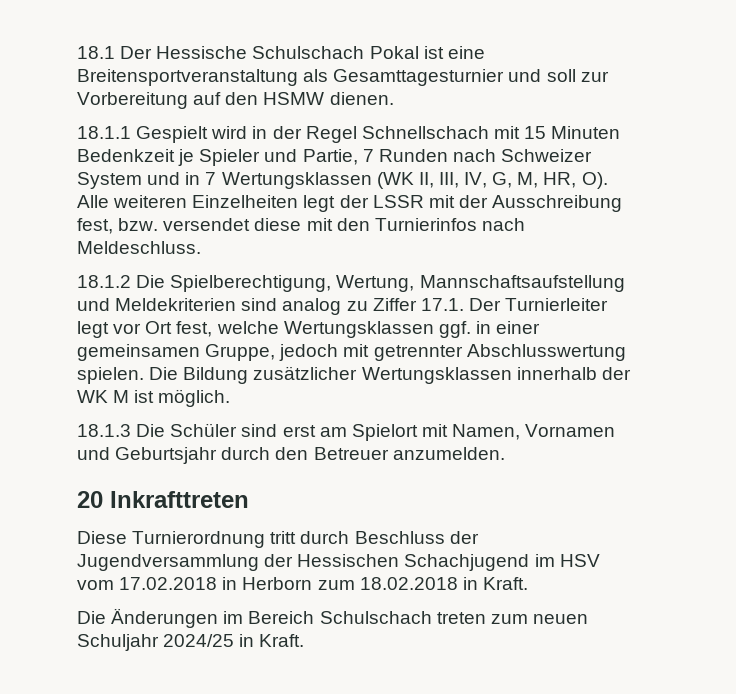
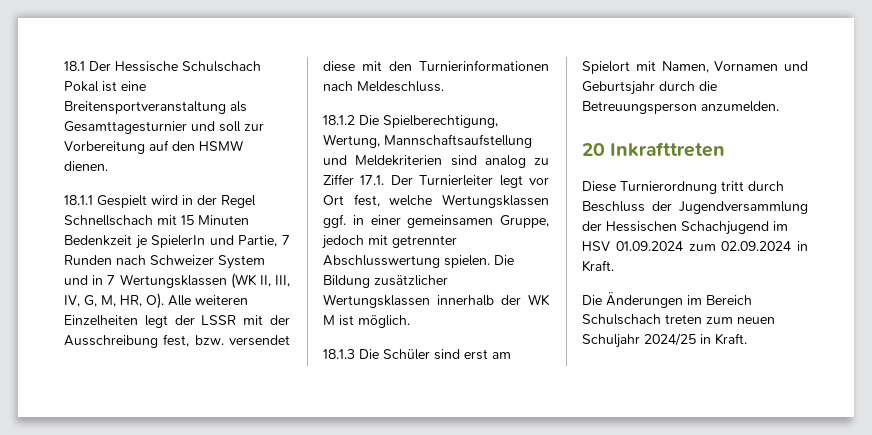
[199,149,261,166] Spieler -> [151,235,206,248] SpielerIn
[374,218,477,231] Turnierinfos -> [419,60,549,71] Turnierinformationen
[275,447,389,460] den Betreuer -> [699,81,717,91] [582,101,697,114] die Betreuungsperson
[77,577,458,590] vom 17.02.2018 in Herborn zum 18.02.2018 -> [615,241,792,251] 01.09.2024 zum 02.09.2024

